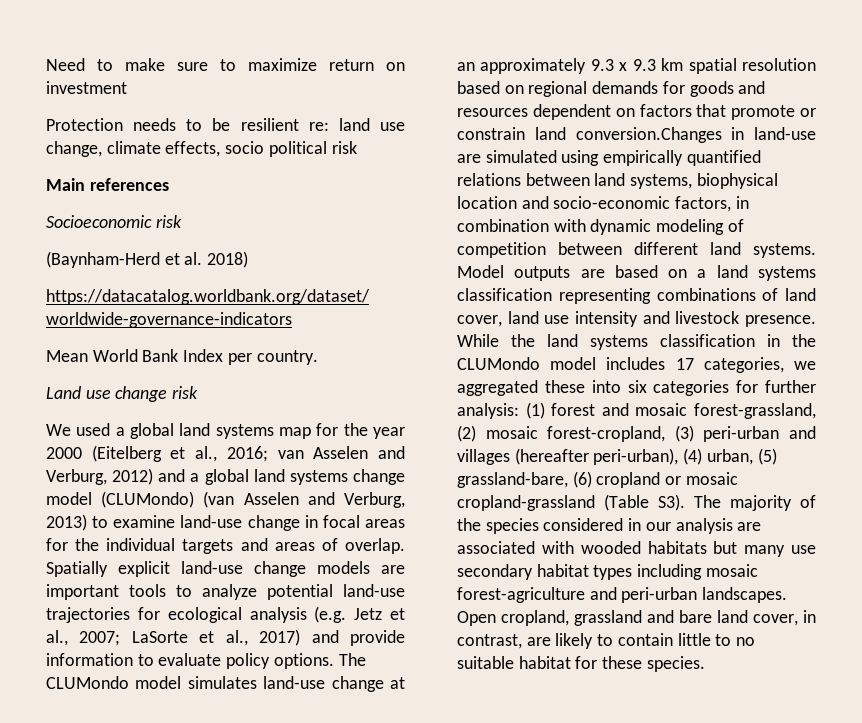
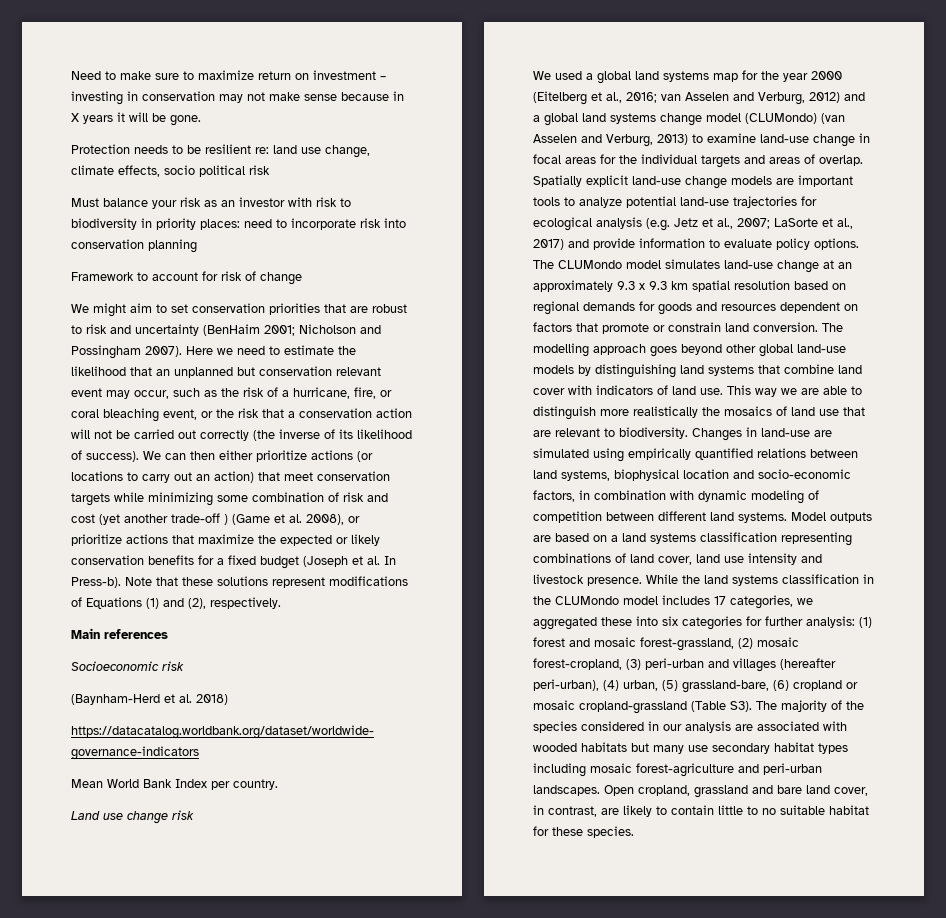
(127, 87) none -> [380,76,386,80] [71,91,404,105] [71,112,201,126] – investing in conservation may not make sense because in X years it will be gone.
(357, 147) none -> [71,197,351,209] [71,218,406,230] [71,239,197,253] [71,271,302,285] [71,303,407,317] [71,324,381,336] [71,345,356,359] [71,366,381,378] [71,387,392,399] [71,408,412,422] [71,429,412,441] [71,450,373,462] [71,471,390,483] [71,492,388,506] [71,513,360,525] [71,534,380,546] [71,555,396,569] [71,576,408,588] [71,597,281,609] // Must balance your risk as an investor with risk to biodiversity in priority places: need to incorporate risk into conservation planning // Framework to account for risk of change // We might aim to set conservation priorities that are robust to risk and uncertainty (BenHaim 2001; Nicholson and Possingham 2007). Here we need to estimate the likelihood that an unplanned but conservation relevant event may occur, such as the risk of a hurricane, fire, or coral bleaching event, or the risk that a conservation action will not be carried out correctly (the inverse of its likelihood of success). We can then either prioritize actions (or locations to carry out an action) that meet conservation targets while minimizing some combination of risk and cost (yet another trade-off ) (Game et al. 2008), or prioritize actions that maximize the expected or likely conservation benefits for a fixed budget (Joseph et al. In Press-b). Note that these solutions represent modifications of Equations (1) and (2), respectively.
[575,127,722,143] conversion.Changes -> [753,322,843,332] [533,343,846,357] [533,364,862,378] [533,385,862,397] [533,406,865,420] [533,427,742,441] conversion. The modelling approach goes beyond other global land-use models by distinguishing land systems that combine land cover with indicators of land use. This way we are able to distinguish more realistically the mosaics of land use that are relevant to biodiversity. Changes

